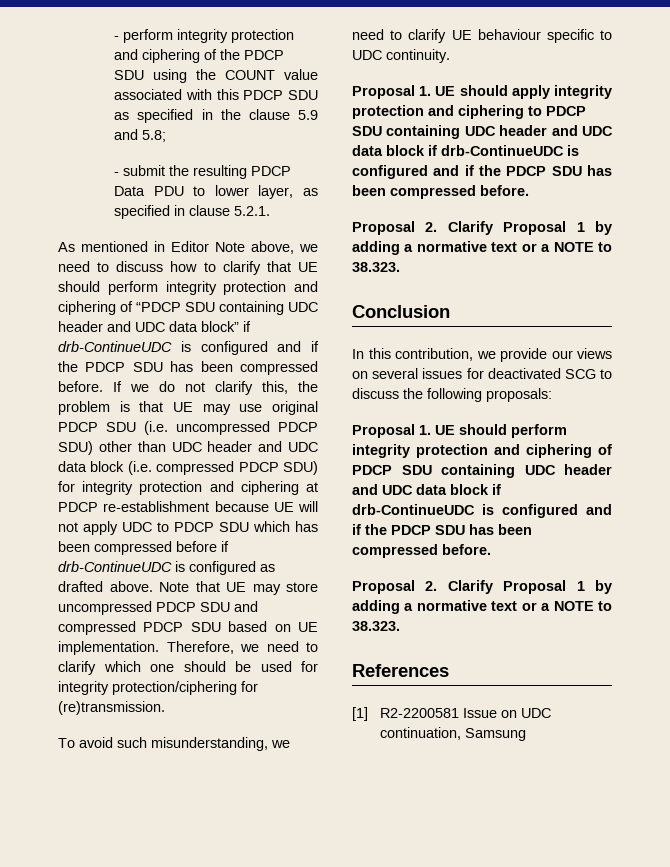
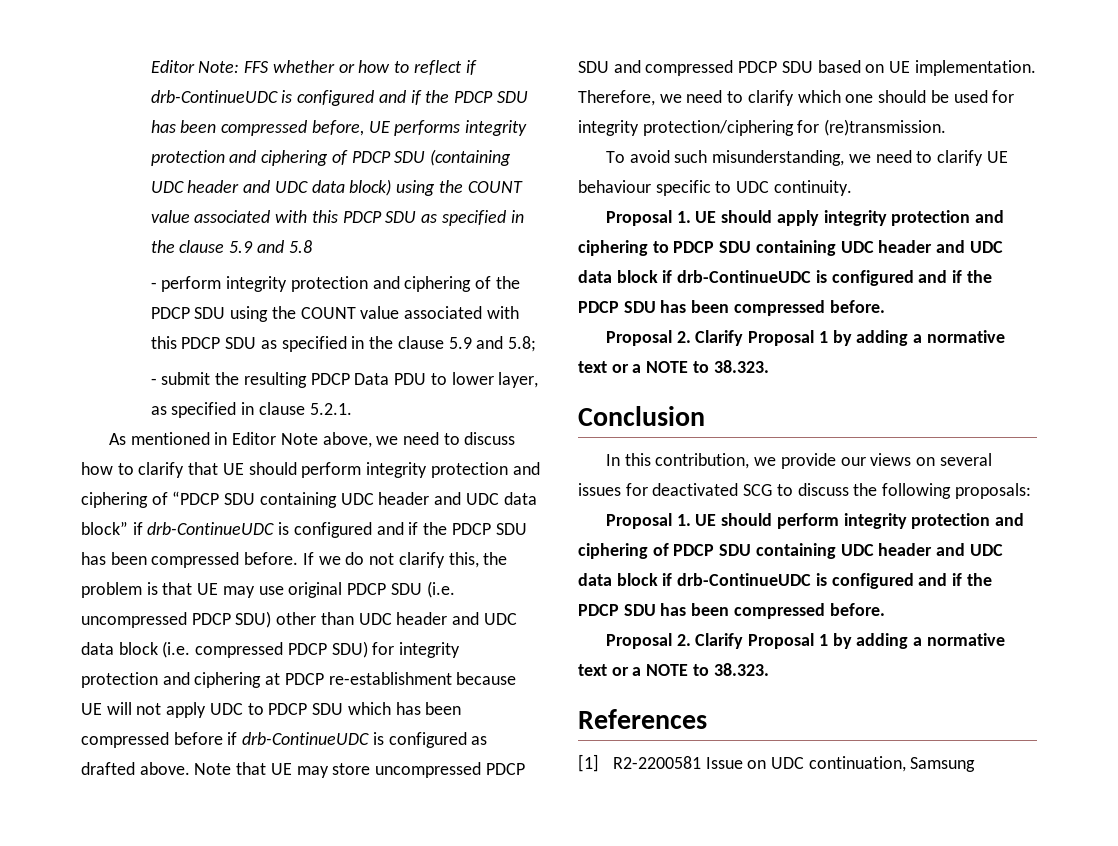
(114, 38) none -> [150,60,477,75] [150,90,528,106] [150,120,528,136] [150,149,512,166] [150,179,523,196] [150,210,524,226] [150,240,312,253] Editor Note: FFS whether or how to reflect if drb-ContinueUDC is configured and if the PDCP SDU has been compressed before, UE performs integrity protection and ciphering of PDCP SDU (containing UDC header and UDC data block) using the COUNT value associated with this PDCP SDU as specified in the clause 5.9 and 5.8 //

